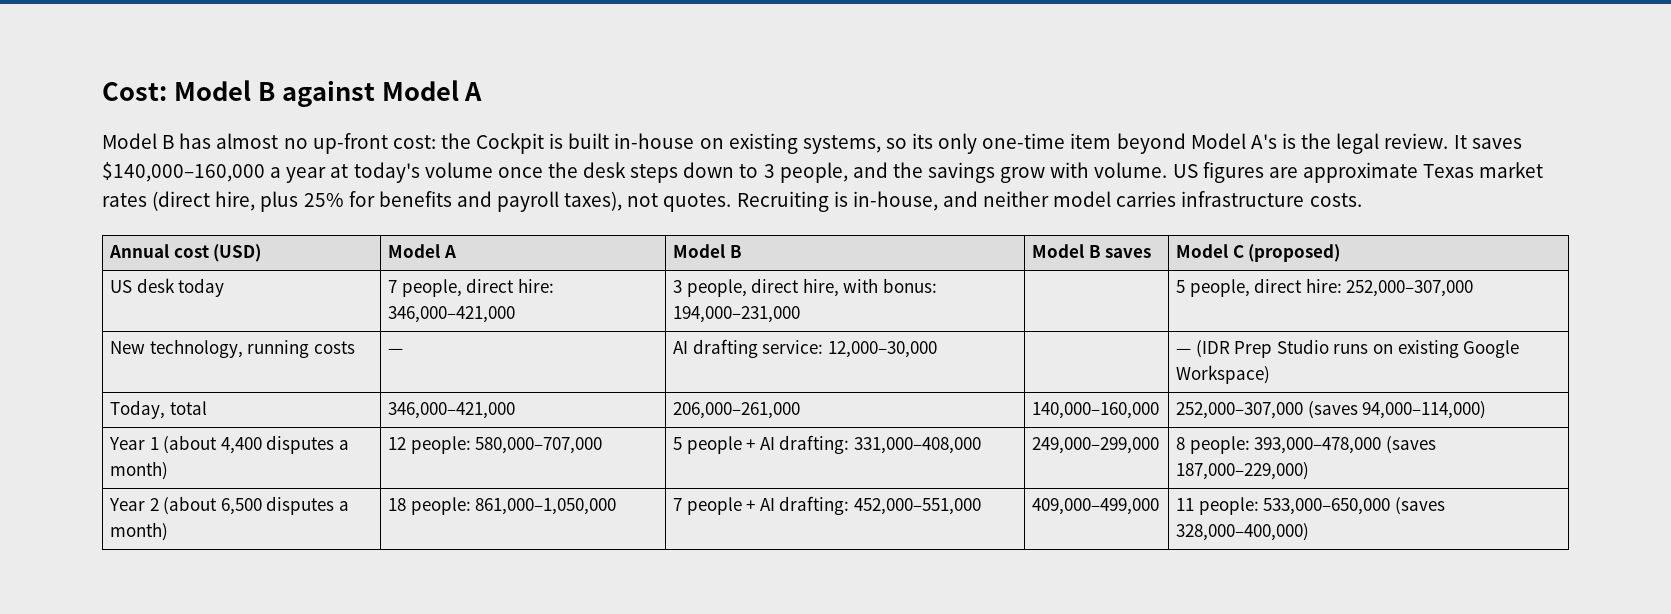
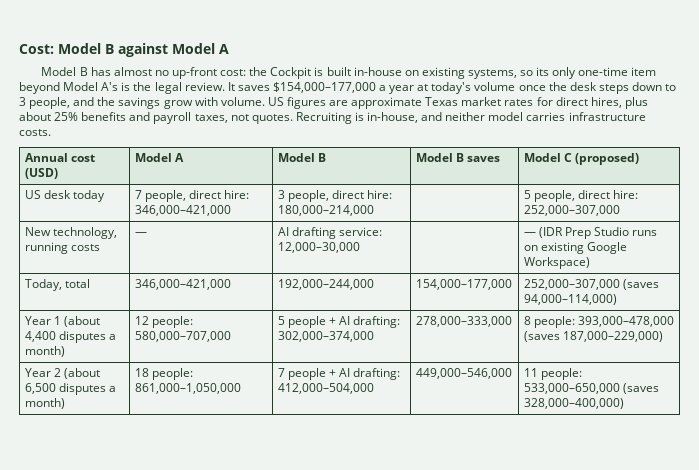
[102,162,265,182] $140,000–160,000 -> [272,82,376,93] $154,000–177,000
[152,191,375,212] (direct hire, plus 25% for -> [536,97,648,109] [19,112,79,121] for direct hires, plus about 25%
[564,191,623,211] taxes), -> [194,114,228,123] taxes,
[802,278,937,297] [672,306,800,323] hire, with bonus: 194,000–231,000 -> [367,190,393,199] [277,205,374,216] hire: 180,000–214,000
[672,402,800,419] [1031,402,1159,419] 206,000–261,000 | 140,000–160,000 -> [277,279,374,290] [415,279,512,290] 192,000–244,000 | 154,000–177,000
[853,437,981,454] [1031,437,1159,454] 331,000–408,000 | 249,000–299,000 -> [277,331,374,342] [415,316,512,327] 302,000–374,000 | 278,000–333,000
[853,498,981,515] [1031,498,1159,515] 452,000–551,000 | 409,000–499,000 -> [277,383,374,394] [415,368,512,379] 412,000–504,000 | 449,000–546,000

